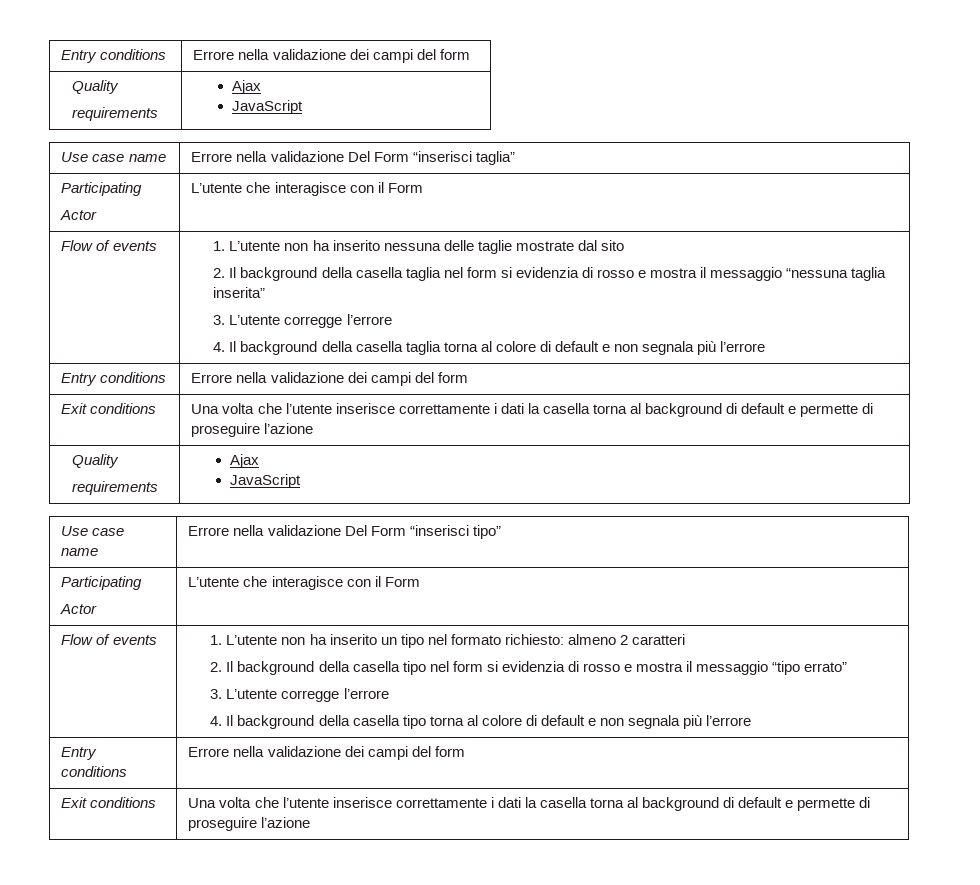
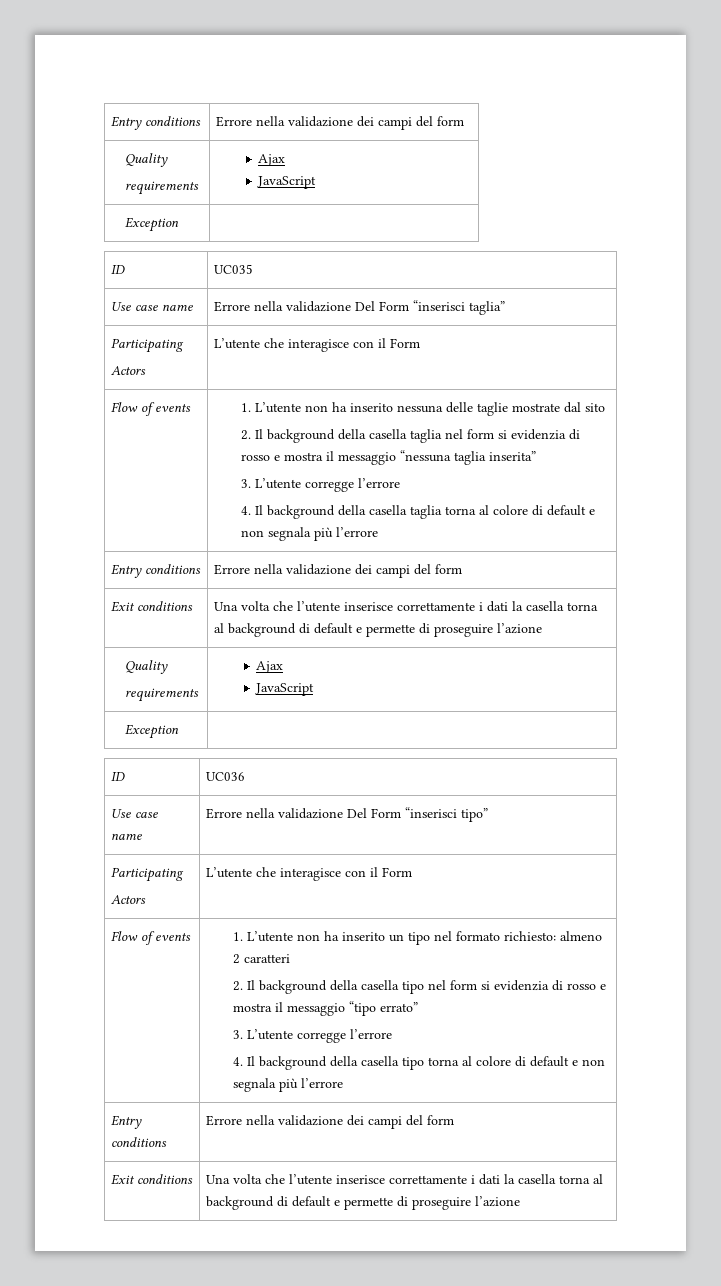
(303, 107) none -> [124,217,179,232] [111,265,126,274] [214,264,254,274] // Exception | // ID | UC035
[60,210,98,220] Actor -> [111,366,147,375] Actors
(301, 481) none -> [124,724,179,739] [111,772,126,781] [206,772,246,781] // Exception | // ID | UC036
[60,604,98,614] Actor -> [111,895,147,904] Actors

